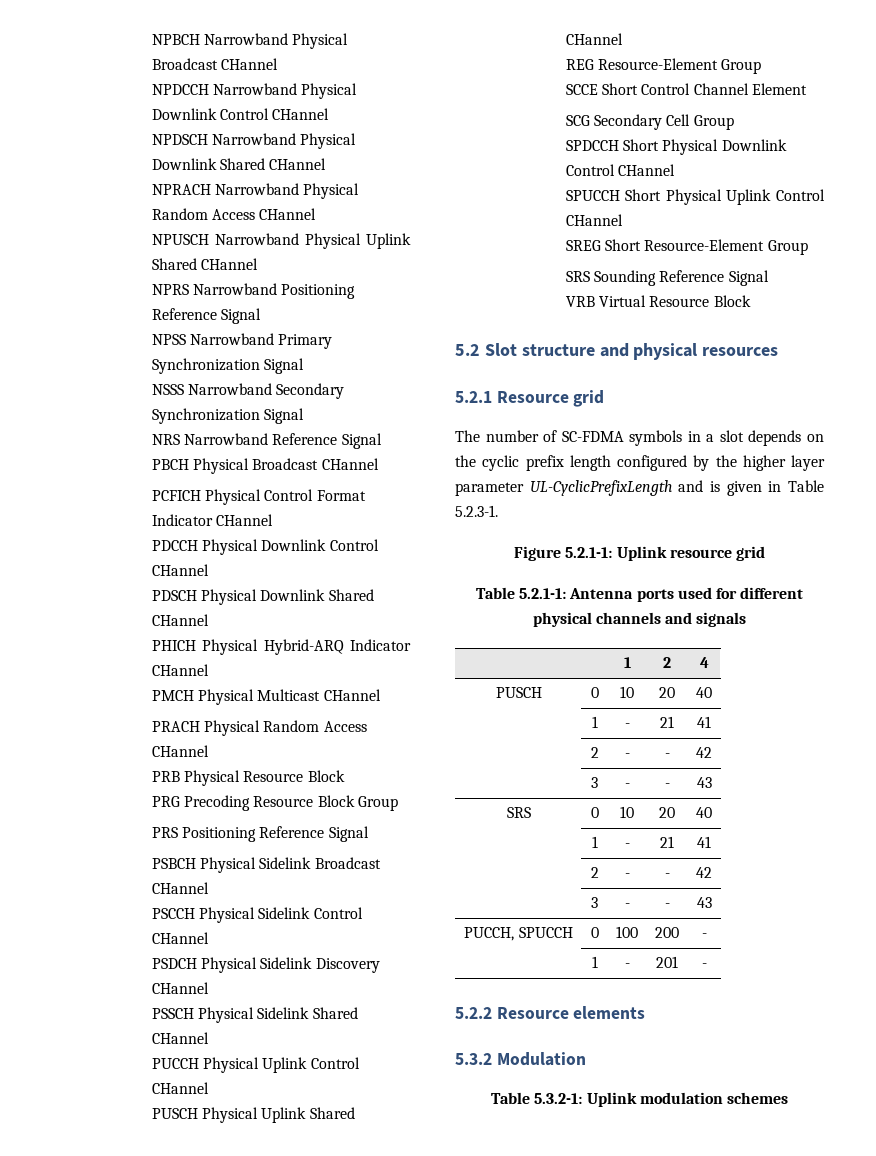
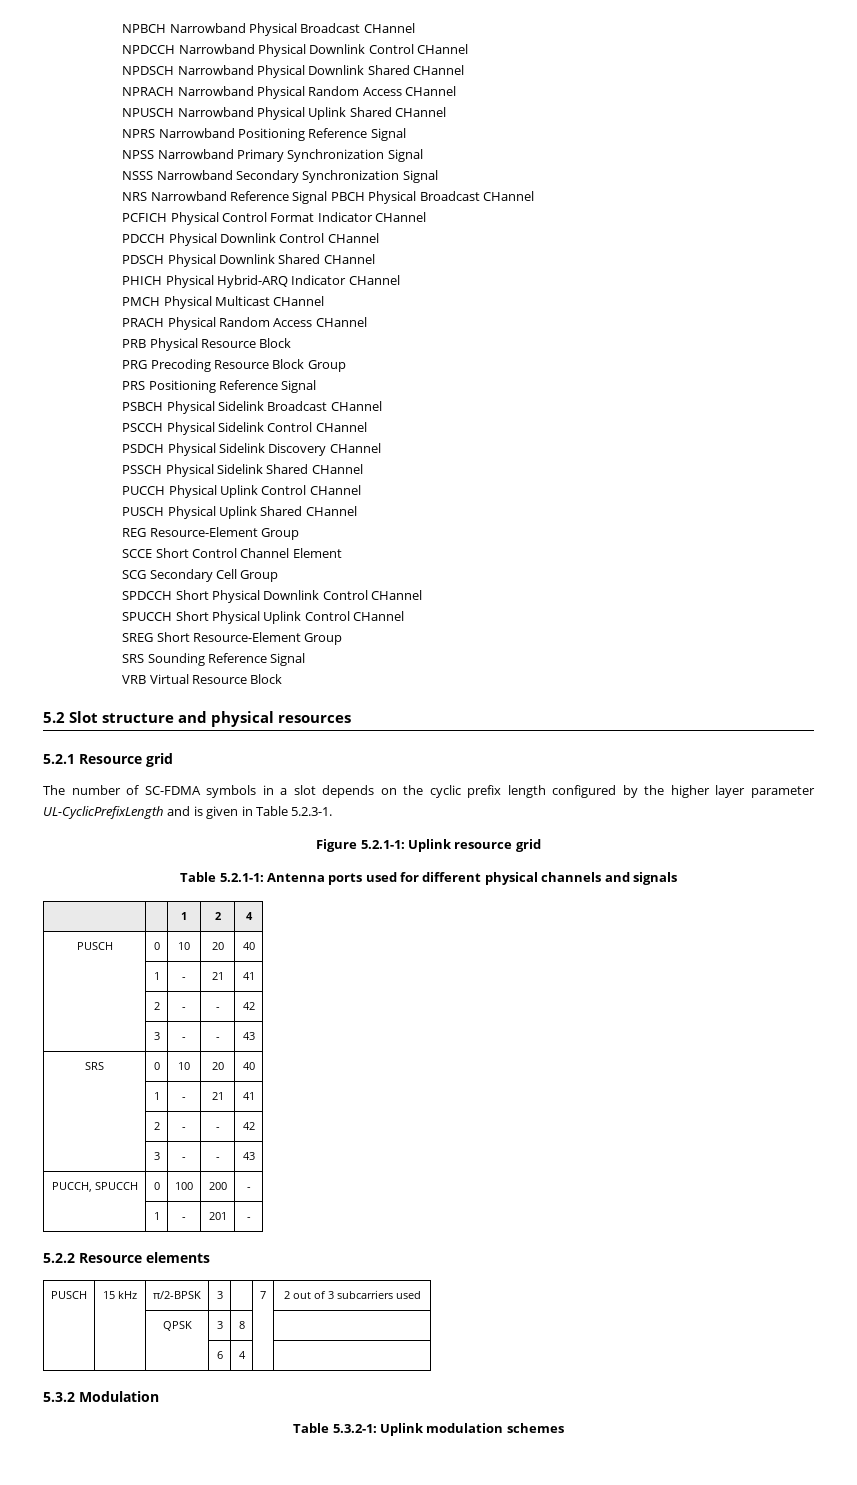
(646, 1012) none -> [51,1291,87,1299] [103,1291,137,1299] [153,1291,201,1299] [216,1291,223,1299] [260,1291,266,1299] [283,1290,421,1299] [162,1321,192,1331] [216,1321,223,1329] [238,1321,245,1329] [216,1351,223,1359] [238,1351,246,1359] // PUSCH | 15 kHz | π/2-BPSK | 3 | | 7 | 2 out of 3 subcarriers used // | | QPSK | 3 | 8 | | // | | | 6 | 4 | |

